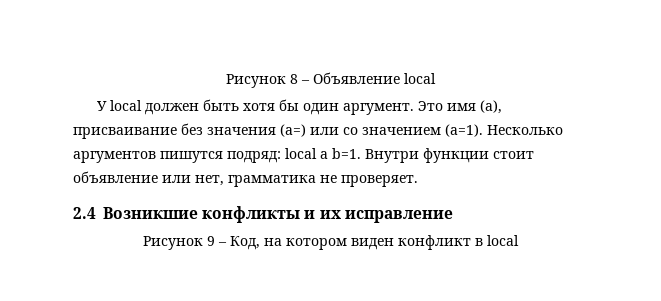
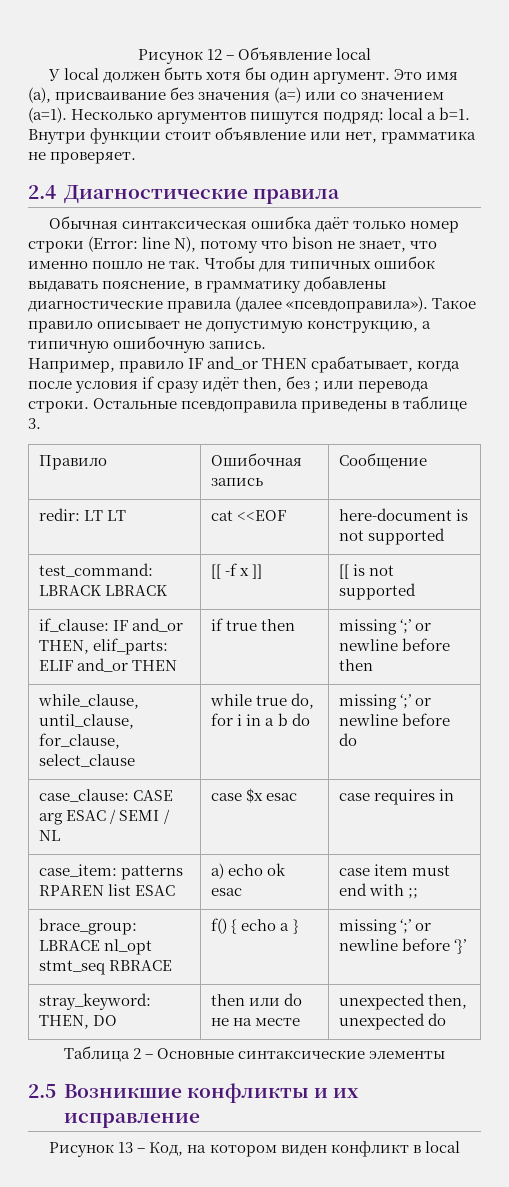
[226,74,298,88] Рисунок 8 -> [137,49,222,64] Рисунок 12
(96, 213) none -> [63,185,340,204] [48,216,460,233] [28,236,438,253] [28,256,436,272] [28,276,387,293] [28,296,477,313] [28,320,432,333] [28,336,267,353] [28,356,461,373] [28,376,430,393] [28,396,468,413] [28,418,41,429] [39,455,108,470] [211,453,303,466] [211,478,264,486] [339,453,428,469] [39,508,127,521] [211,510,287,521] [339,508,469,521] [339,528,446,545] [39,563,154,577] [39,585,168,596] [211,563,263,579] [339,564,395,579] [339,583,417,600] [39,618,184,632] [39,638,169,655] [39,658,178,672] [211,618,296,631] [339,619,432,635] [339,638,451,651] [339,659,374,671] [38,694,140,709] [39,714,135,729] [39,733,121,749] [39,754,136,767] [210,693,315,709] [211,713,310,726] [339,694,432,710] [339,713,451,726] [339,733,358,746] [39,789,174,802] [39,809,170,825] [39,830,61,841] [211,788,298,803] [339,789,455,805] [39,864,184,880] [39,884,176,896] [211,863,287,879] [211,888,243,896] [339,864,451,876] [339,883,419,899] [39,918,138,935] [39,939,153,955] [39,960,173,975] [211,918,299,934] [339,919,432,935] [339,938,467,954] [39,993,152,1010] [39,1015,118,1029] [211,993,303,1006] [211,1018,301,1026] [339,993,468,1010] [339,1013,447,1030] [63,1046,446,1062] [28,1084,56,1098] Диагностические правила // Обычная синтаксическая ошибка даёт только номер строки (Error: line N), потому что bison не знает, что именно пошло не так. Чтобы для типичных ошибок выдавать пояснение, в грамматику добавлены диагностические правила (далее «псевдоправила»). Такое правило описывает не допустимую конструкцию, а типичную ошибочную запись. // Например, правило IF and_or THEN срабатывает, когда после условия if сразу идёт then, без ; или перевода строки. Остальные псевдоправила приведены в таблице 3. // Правило | Ошибочная запись | Сообщение // redir: LT LT | cat <<EOF | here-document is not supported // test_command: LBRACK LBRACK | [[ -f x ]] | [[ is not supported // if_clause: IF and_or THEN, elif_parts: ELIF and_or THEN | if true then | missing ‘;’ or newline before then // while_clause, until_clause, for_clause, select_clause | while true do, for i in a b do | missing ‘;’ or newline before do // case_clause: CASE arg ESAC / SEMI / NL | case $x esac | case requires in // case_item: patterns RPAREN list ESAC | a) echo ok esac | case item must end with ;; // brace_group: LBRACE nl_opt stmt_seq RBRACE | f() { echo a } | missing ‘;’ or newline before ‘}’ // stray_keyword: THEN, DO | then или do не на месте | unexpected then, unexpected do // Таблица 2 – Основные синтаксические элементы // 2.5
[207,236,215,246] 9 -> [118,1142,134,1153] 13

